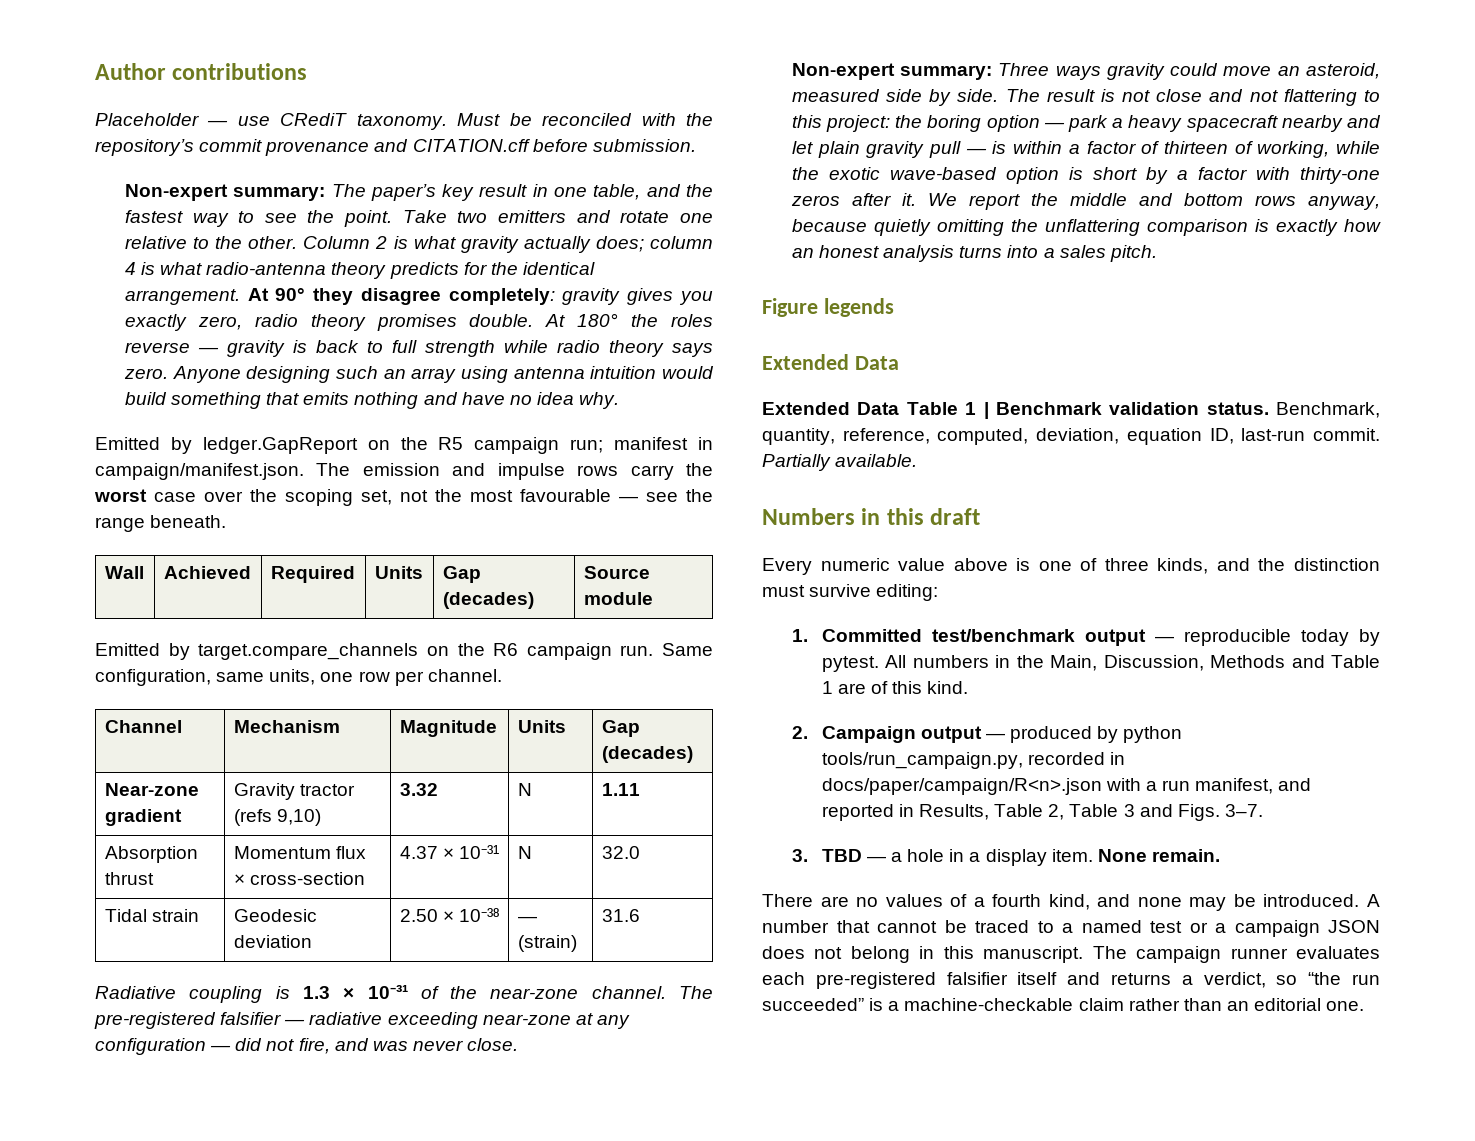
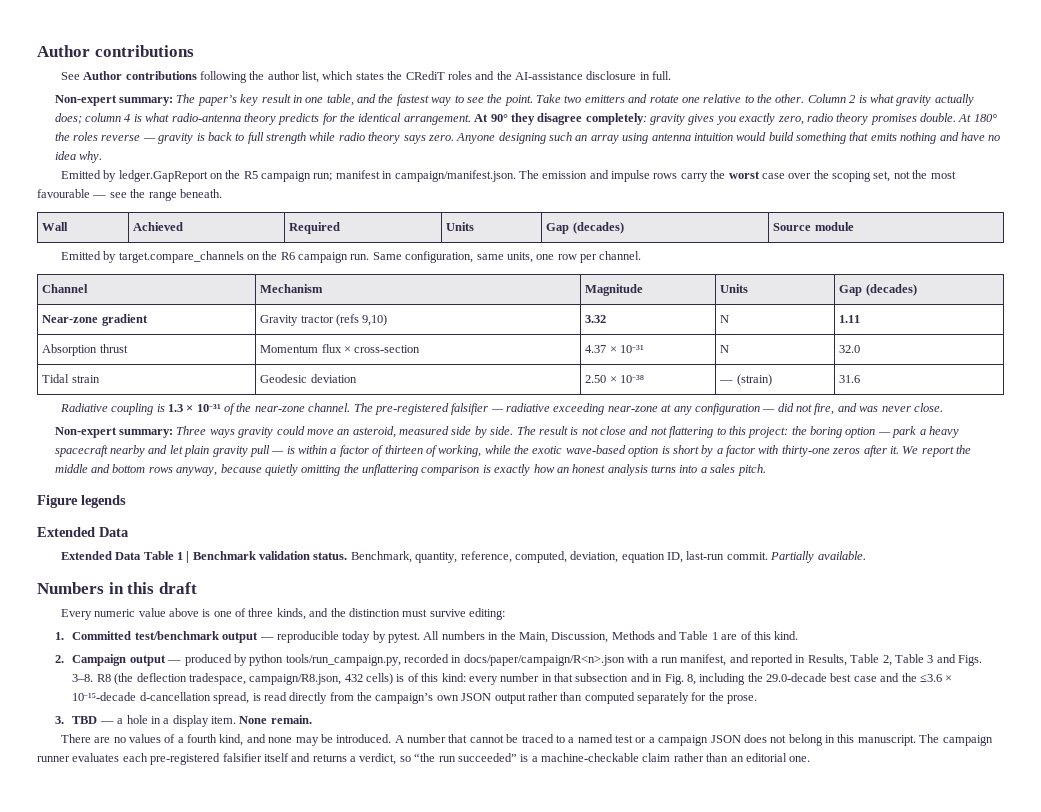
[95,113,714,130] [95,139,696,156] Placeholder — use CRediT taxonomy. Must be reconciled with the repository’s commit provenance and CITATION.cff before submission. -> [60,71,672,83] See Author contributions following the author list, which states the CRediT roles and the AI-assistance disclosure in full.
[1224,804,1263,817] 3–7. -> [72,673,953,685] [72,692,758,704] 3–8. R8 (the deflection tradespace, campaign/R8.json, 432 cells) is of this kind: every number in that subsection and in Fig. 8, including the 29.0-decade best case and the ≤3.6 × 10⁻¹⁵-decade d-cancellation spread, is read directly from the campaign’s own JSON output rather than computed separately for the prose.

